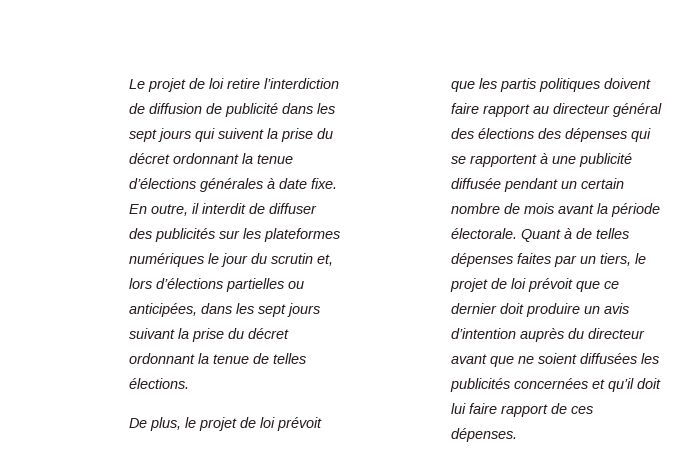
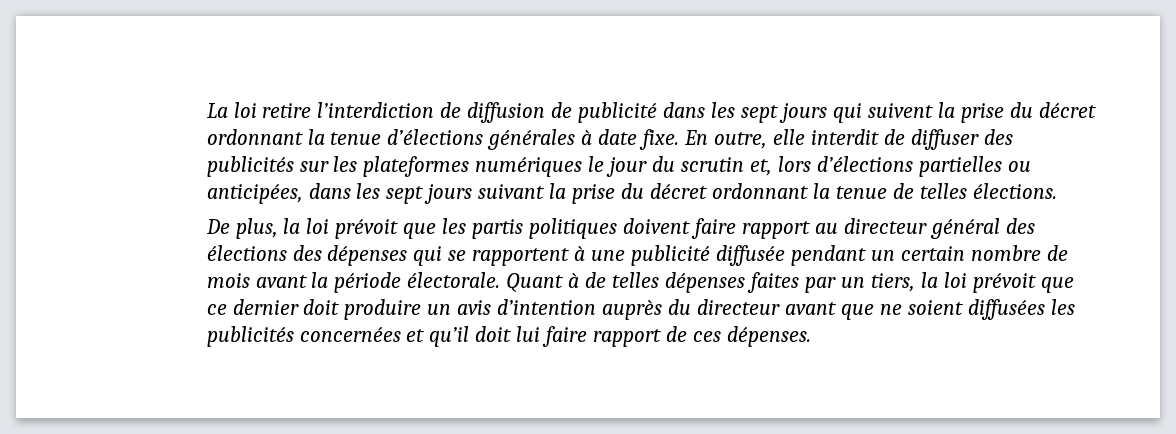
[128,78,205,92] Le projet de -> [206,103,228,118] La
[191,203,199,214] il -> [772,129,805,145] elle
[184,417,256,431] le projet de -> [283,218,301,234] la
[634,253,646,264] [449,278,507,292] le projet de -> [920,272,938,288] la

